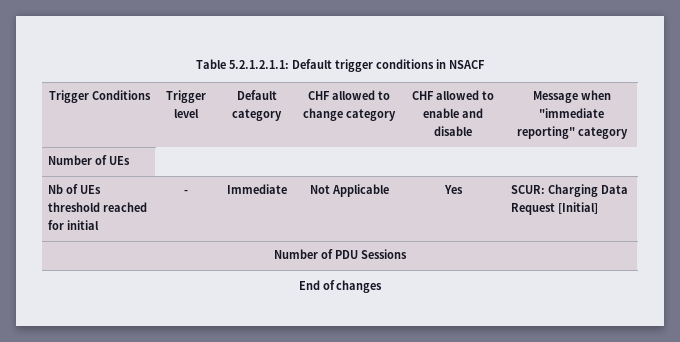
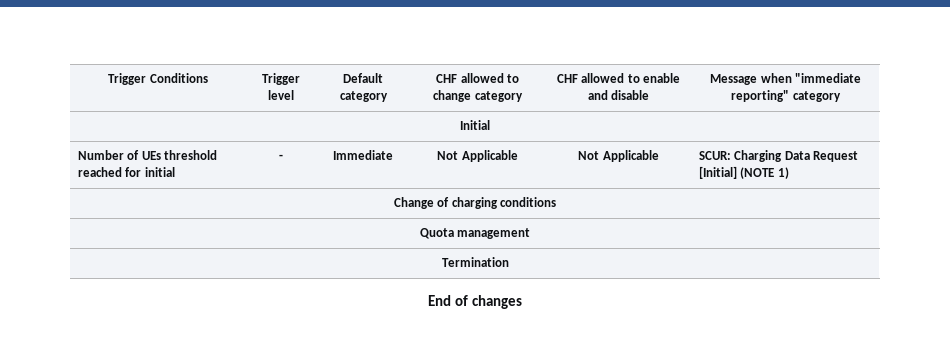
[196,59,485,72] Table 5.2.1.2.1.1: Default trigger conditions in NSACF // -> (108, 79) none
(628, 133) none -> [460,120,490,130] // Initial
[47,184,101,194] // Nb of UEs -> (161, 155) none
[443,185,463,194] Yes -> [578,150,659,162] Not Applicable
[274,249,407,259] // Number of PDU Sessions -> [740,167,789,179] [393,197,557,209] [419,228,531,239] [441,257,509,267] (NOTE 1) // Change of charging conditions // Quota management // Termination

